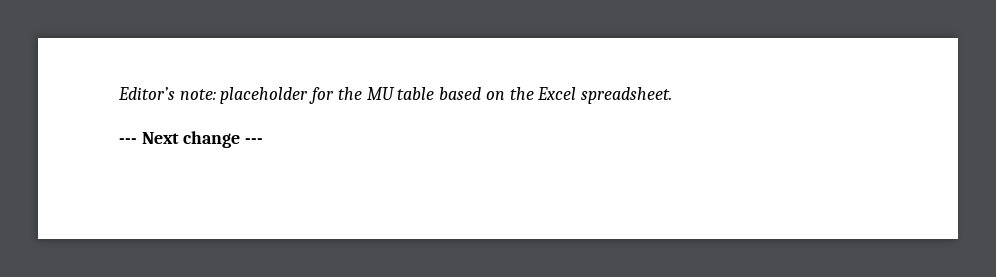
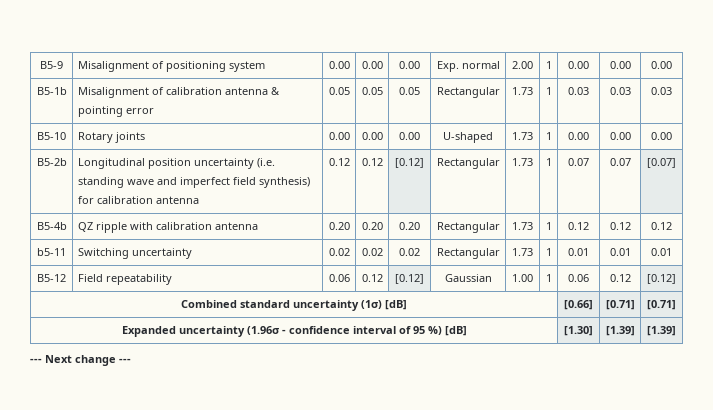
[118,87,672,104] Editor’s note: placeholder for the MU table based on the Excel spreadsheet. -> [40,61,63,69] [77,61,265,72] [328,61,350,69] [361,61,383,69] [399,61,420,69] [436,61,500,72] [512,61,533,69] [545,61,552,69] [568,61,589,69] [609,61,631,69] [651,61,672,69] [36,87,67,95] [77,87,280,98] [77,106,154,117] [328,87,350,95] [361,87,383,95] [399,87,420,95] [436,87,500,98] [512,87,533,95] [545,87,552,95] [568,87,589,95] [609,87,631,95] [651,87,672,95] [37,132,66,140] [77,132,145,143] [328,132,350,140] [361,132,383,140] [399,132,420,140] [443,132,493,143] [512,132,533,140] [545,132,552,140] [568,132,589,140] [609,132,631,140] [651,132,672,140] [36,158,67,166] [77,158,275,169] [77,177,310,188] [77,196,199,204] [328,158,350,166] [361,158,383,166] [395,158,424,168] [436,158,500,169] [512,158,533,166] [545,158,552,166] [568,158,589,166] [609,158,631,166] [647,158,676,168] [36,222,67,230] [77,222,258,233] [328,222,350,230] [361,222,383,230] [399,222,420,230] [436,222,500,233] [512,222,533,230] [545,222,552,230] [568,222,589,230] [609,222,631,230] [651,222,672,230] [37,248,66,256] [77,248,192,259] [328,248,350,256] [361,248,383,256] [399,248,420,256] [436,248,500,259] [512,248,533,256] [545,248,552,256] [568,248,589,256] [609,248,631,256] [651,248,672,256] [37,274,66,282] [77,274,172,285] [328,274,350,282] [361,274,383,282] [395,274,424,284] [444,274,492,282] [512,274,533,282] [545,274,552,282] [568,274,589,282] [609,274,631,282] [647,274,676,284] [181,300,407,311] [564,300,593,310] [605,300,635,310] [647,300,676,310] [121,326,467,337] [564,326,593,336] [605,326,635,336] [647,326,676,336] B5-9 | Misalignment of positioning system | 0.00 | 0.00 | 0.00 | Exp. normal | 2.00 | 1 | 0.00 | 0.00 | 0.00 // B5-1b | Misalignment of calibration antenna & pointing error | 0.05 | 0.05 | 0.05 | Rectangular | 1.73 | 1 | 0.03 | 0.03 | 0.03 // B5-10 | Rotary joints | 0.00 | 0.00 | 0.00 | U-shaped | 1.73 | 1 | 0.00 | 0.00 | 0.00 // B5-2b | Longitudinal position uncertainty (i.e. standing wave and imperfect field synthesis) for calibration antenna | 0.12 | 0.12 | [0.12] | Rectangular | 1.73 | 1 | 0.07 | 0.07 | [0.07] // B5-4b | QZ ripple with calibration antenna | 0.20 | 0.20 | 0.20 | Rectangular | 1.73 | 1 | 0.12 | 0.12 | 0.12 // b5-11 | Switching uncertainty | 0.02 | 0.02 | 0.02 | Rectangular | 1.73 | 1 | 0.01 | 0.01 | 0.01 // B5-12 | Field repeatability | 0.06 | 0.12 | [0.12] | Gaussian | 1.00 | 1 | 0.06 | 0.12 | [0.12] // Combined standard uncertainty (1σ) [dB] | [0.66] | [0.71] | [0.71] // Expanded uncertainty (1.96σ - confidence interval of 95 %) [dB] | [1.30] | [1.39] | [1.39]

